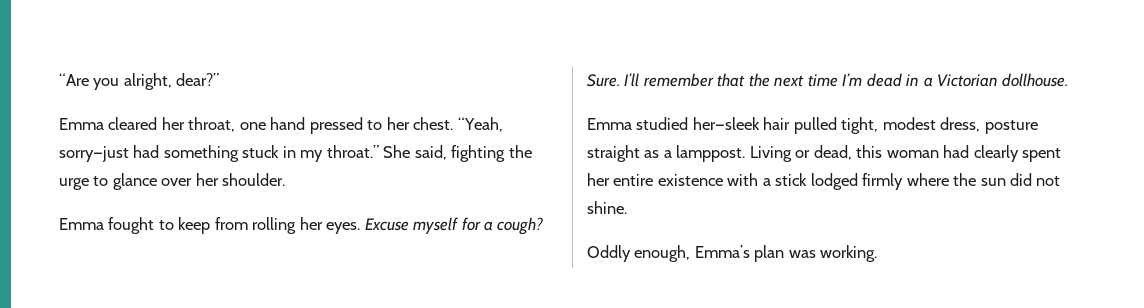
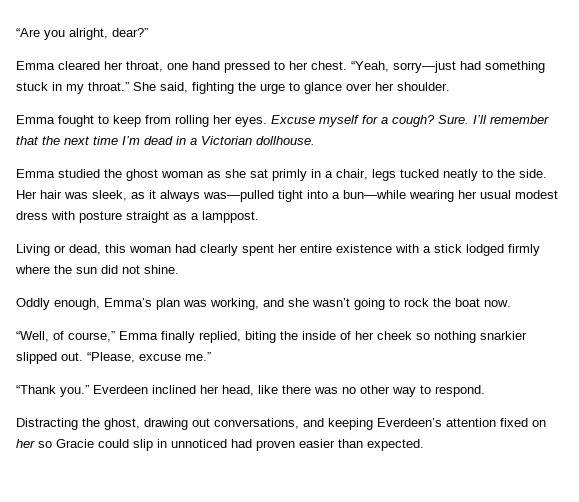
[692,117,981,134] her—sleek hair pulled tight, modest dress, -> [104,169,547,181] [16,190,558,202] [16,211,75,220] the ghost woman as she sat primly in a chair, legs tucked neatly to the side. Her hair was sleek, as it always was—pulled tight into a bun—while wearing her usual modest dress with
(746, 153) none -> (259, 217) //
[820,245,878,262] working. -> [210,298,511,310] [16,331,527,343] [16,352,211,364] [16,385,485,397] [16,418,546,430] [16,439,424,451] working, and she wasn’t going to rock the boat now. // “Well, of course,” Emma finally replied, biting the inside of her cheek so nothing snarkier slipped out. “Please, excuse me.” // “Thank you.” Everdeen inclined her head, like there was no other way to respond. // Distracting the ghost, drawing out conversations, and keeping Everdeen’s attention fixed on her so Gracie could slip in unnoticed had proven easier than expected.

